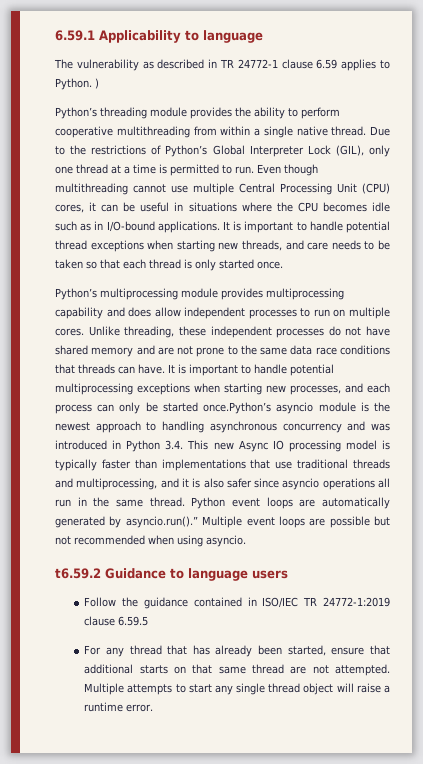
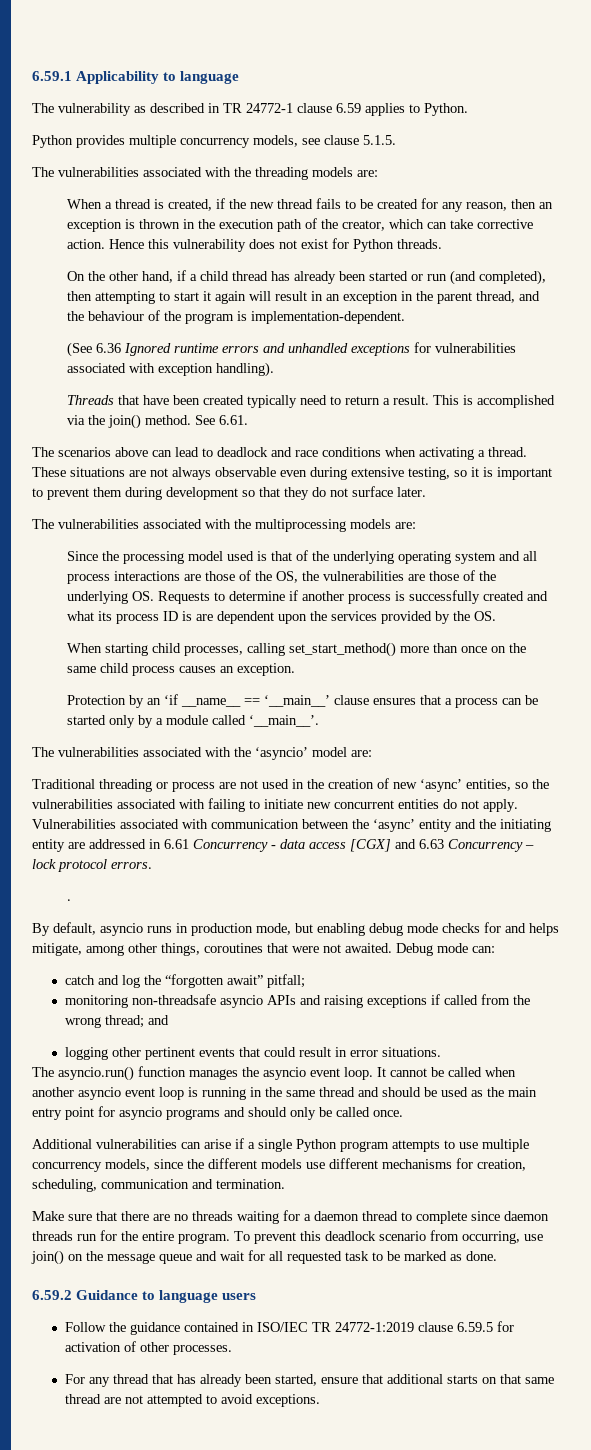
[95,78,99,89] [55,107,340,119] [55,126,390,138] [55,145,390,157] [55,164,318,176] [55,183,390,195] [55,202,390,213] [55,221,390,233] [55,240,390,252] [55,259,283,271] [55,288,344,300] [55,307,390,319] [55,326,390,338] [55,345,390,357] [55,364,334,376] [55,383,390,395] [55,402,391,414] [55,421,390,433] [55,440,390,452] [55,459,390,471] [55,478,391,490] [55,497,390,509] [55,516,390,528] [55,535,246,547] [55,568,101,579] ) // Python’s threading module provides the ability to perform cooperative multithreading from within a single native thread. Due to the restrictions of Python’s Global Interpreter Lock (GIL), only one thread at a time is permitted to run. Even though multithreading cannot use multiple Central Processing Unit (CPU) cores, it can be useful in situations where the CPU becomes idle such as in I/O-bound applications. It is important to handle potential thread exceptions when starting new threads, and care needs to be taken so that each thread is only started once. // Python’s multiprocessing module provides multiprocessing capability and does allow independent processes to run on multiple cores. Unlike threading, these independent processes do not have shared memory and are not prone to the same data race conditions that threads can have. It is important to handle potential multiprocessing exceptions when starting new processes, and each process can only be started once.Python’s asyncio module is the newest approach to handling asynchronous concurrency and was introduced in Python 3.4. This new Async IO processing model is typically faster than implementations that use traditional threads and multiprocessing, and it is also safer since asyncio operations all run in the same thread. Python event loops are automatically generated by asyncio.run().” Multiple event loops are possible but not recommended when using asyncio. // t6.59.2 -> [32,135,396,148] [32,167,378,180] [67,198,554,212] [67,218,534,232] [67,238,443,252] [67,270,547,285] [67,291,541,304] [67,310,406,324] [67,342,517,357] [67,362,275,377] [67,395,556,408] [67,414,249,429] [32,447,527,460] [32,467,552,480] [32,486,426,500] [32,519,416,532] [67,550,538,564] [67,570,497,584] [67,590,549,604] [67,611,497,624] [67,642,527,657] [67,663,296,676] [67,694,539,708] [67,715,320,728] [32,747,372,760] [32,778,549,792] [32,798,518,812] [32,819,551,832] [32,839,534,852] [32,859,152,872] [67,899,72,901] [32,922,559,936] [32,943,495,956] [65,974,306,988] [65,994,531,1008] [65,1015,170,1028] [65,1047,442,1060] [32,1066,516,1081] [32,1087,537,1100] [32,1106,403,1120] [32,1138,529,1152] [32,1158,526,1172] [32,1179,285,1192] [32,1210,549,1224] [32,1230,543,1244] [31,1250,497,1265] [32,1290,72,1300] // Python provides multiple concurrency models, see clause 5.1.5. // The vulnerabilities associated with the threading models are: // When a thread is created, if the new thread fails to be created for any reason, then an exception is thrown in the execution path of the creator, which can take corrective action. Hence this vulnerability does not exist for Python threads. // On the other hand, if a child thread has already been started or run (and completed), then attempting to start it again will result in an exception in the parent thread, and the behaviour of the program is implementation-dependent. // (See 6.36 Ignored runtime errors and unhandled exceptions for vulnerabilities associated with exception handling). // Threads that have been created typically need to return a result. This is accomplished via the join() method. See 6.61. // The scenarios above can lead to deadlock and race conditions when activating a thread. These situations are not always observable even during extensive testing, so it is important to prevent them during development so that they do not surface later. // The vulnerabilities associated with the multiprocessing models are: // Since the processing model used is that of the underlying operating system and all process interactions are those of the OS, the vulnerabilities are those of the underlying OS. Requests to determine if another process is successfully created and what its process ID is are dependent upon the services provided by the OS. // When starting child processes, calling set_start_method() more than once on the same child process causes an exception. // Protection by an ‘if __name__ == ‘__main__’ clause ensures that a process can be started only by a module called ‘__main__’. // The vulnerabilities associated with the ‘asyncio’ model are: // Traditional threading or process are not used in the creation of new ‘async’ entities, so the vulnerabilities associated with failing to initiate new concurrent entities do not apply. Vulnerabilities associated with communication between the ‘async’ entity and the initiating entity are addressed in 6.61 Concurrency - data access [CGX] and 6.63 Concurrency – lock protocol errors. // . // By default, asyncio runs in production mode, but enabling debug mode checks for and helps mitigate, among other things, coroutines that were not awaited. Debug mode can: // catch and log the “forgotten await” pitfall; // monitoring non-threadsafe asyncio APIs and raising exceptions if called from the wrong thread; and // logging other pertinent events that could result in error situations. // The asyncio.run() function manages the asyncio event loop. It cannot be called when another asyncio event loop is running in the same thread and should be used as the main entry point for asyncio programs and should only be called once. // Additional vulnerabilities can arise if a single Python program attempts to use multiple concurrency models, since the different models use different mechanisms for creation, scheduling, communication and termination. // Make sure that there are no threads waiting for a daemon thread to complete since daemon threads run for the entire program. To prevent this deadlock scenario from occurring, use join() on the message queue and wait for all requested task to be marked as done. // 6.59.2
(149, 621) none -> [497,1321,515,1332] [65,1341,233,1355] for activation of other processes.
[335,664,391,676] [84,683,391,695] [84,702,154,712] attempted. Multiple attempts to start any single thread object will raise a runtime error. -> [147,1394,321,1407] attempted to avoid exceptions.

